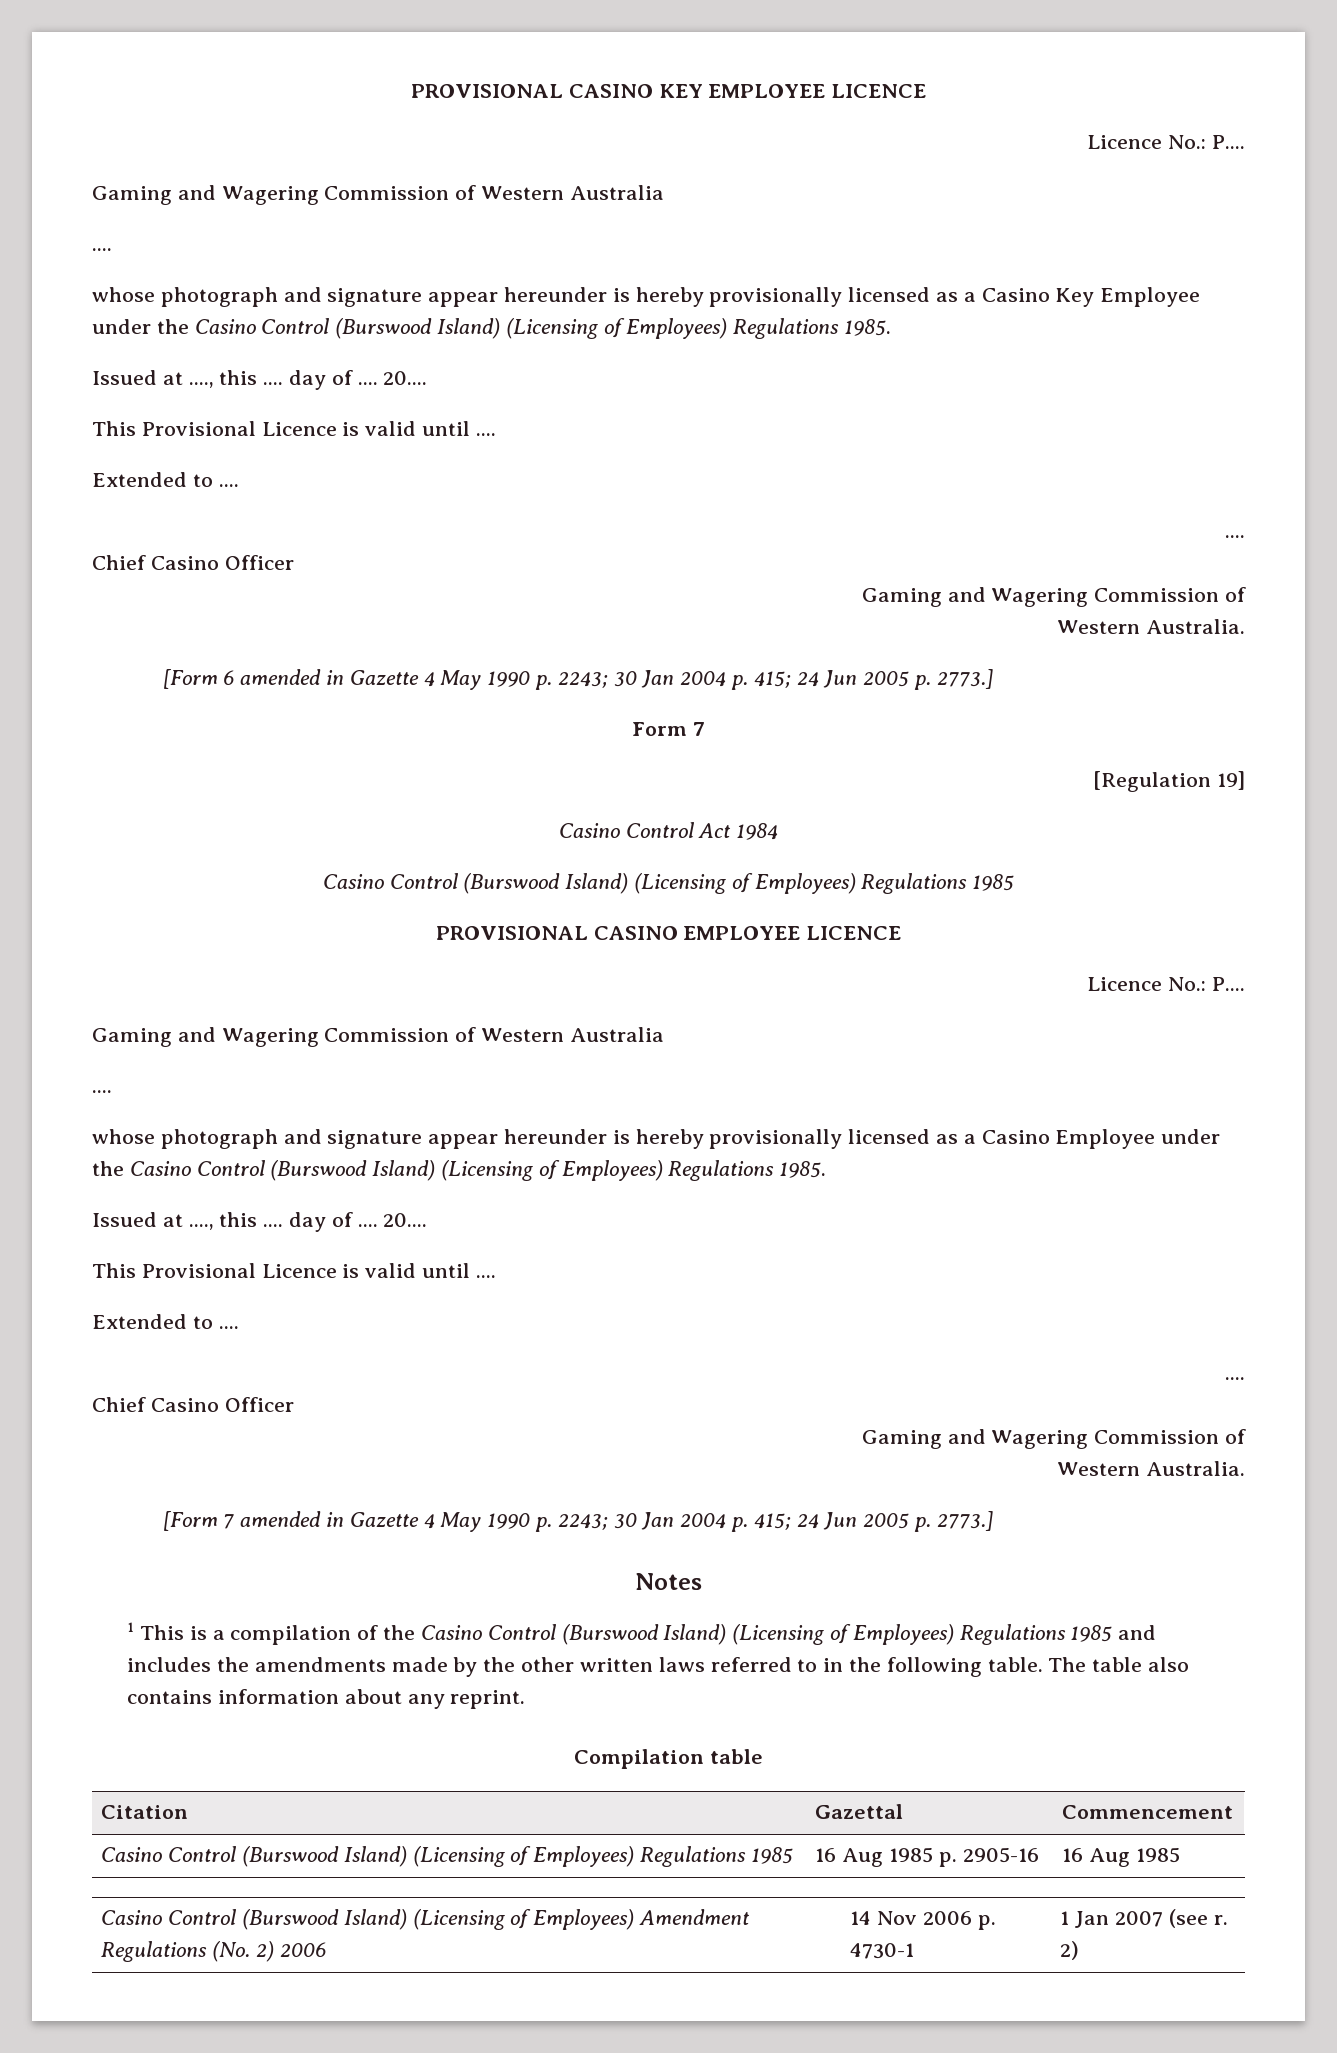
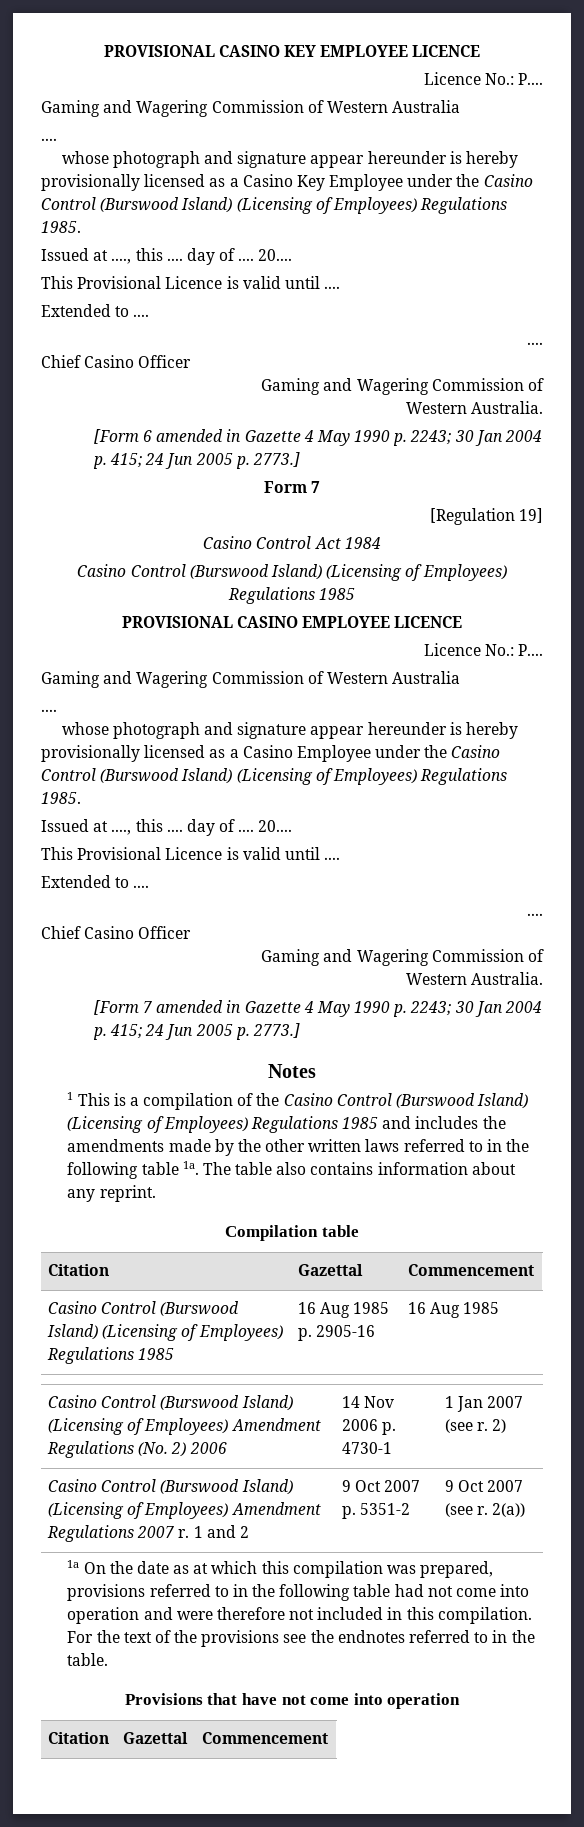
[987,1657,1043,1672] table. -> [141,1161,199,1175] table 1a.
(1080, 1950) none -> [47,1479,293,1495] [47,1502,321,1519] [46,1525,249,1542] [341,1480,421,1492] [341,1503,411,1519] [444,1480,524,1492] [444,1503,526,1517] [67,1560,494,1578] [67,1584,530,1601] [67,1607,532,1624] [67,1630,535,1647] [67,1653,109,1666] [124,1693,461,1709] [47,1732,109,1744] [122,1732,188,1744] [201,1732,328,1744] // Casino Control (Burswood Island) (Licensing of Employees) Amendment Regulations 2007 r. 1 and 2 | 9 Oct 2007 p. 5351-2 | 9 Oct 2007 (see r. 2(a)) // 1a On the date as at which this compilation was prepared, provisions referred to in the following table had not come into operation and were therefore not included in this compilation. For the text of the provisions see the endnotes referred to in the table. // Provisions that have not come into operation // Citation | Gazettal | Commencement

